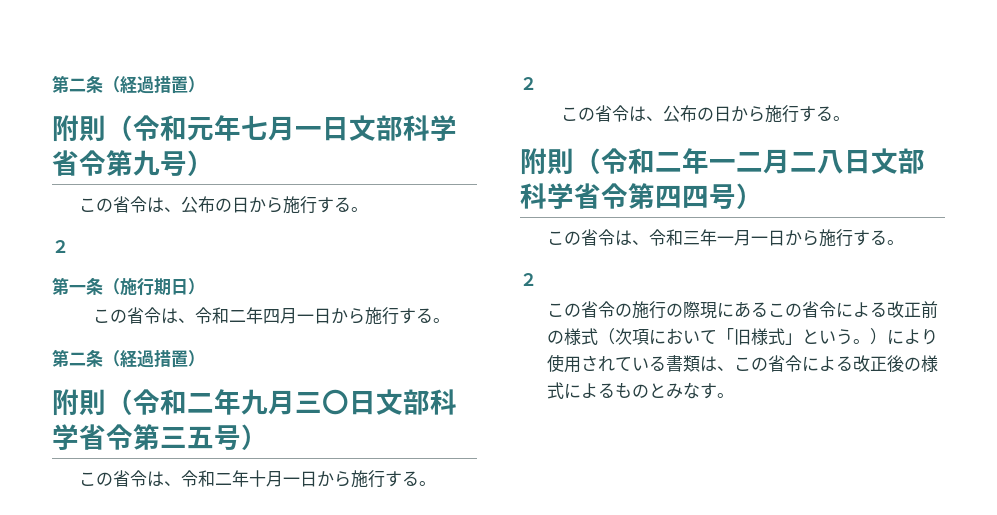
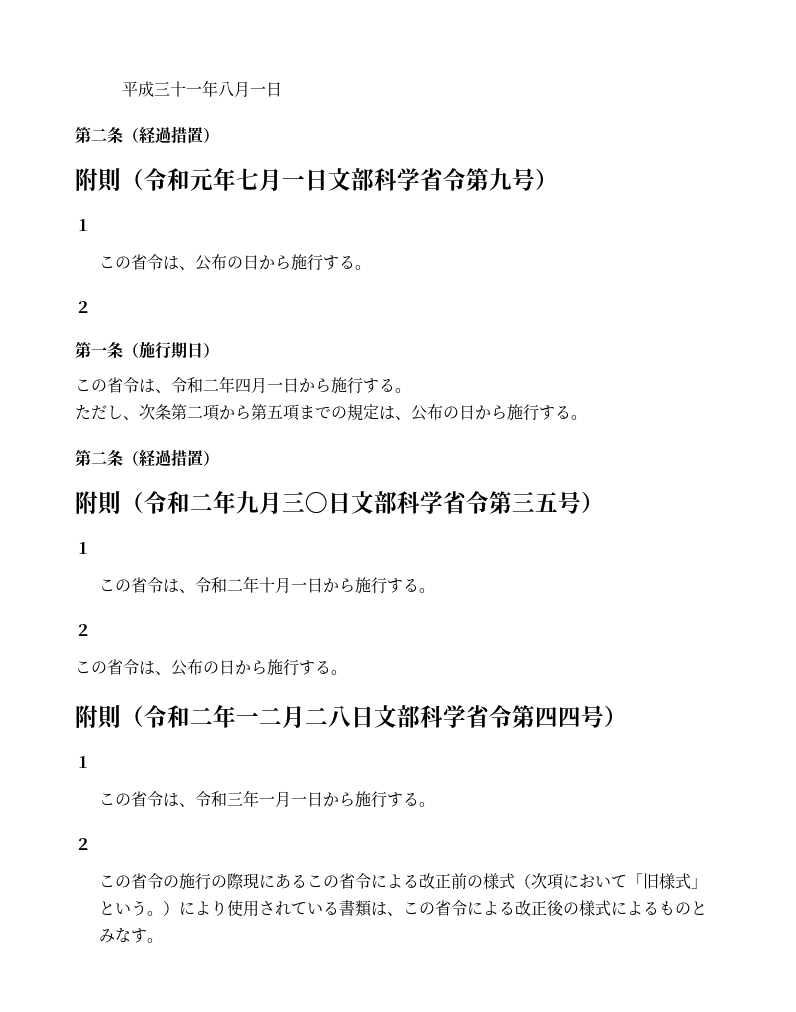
(52, 84) none -> [122,80,283,97] 平成三十一年八月一日 //
(214, 163) none -> [75,219,91,231] // １
(451, 320) none -> [75,404,587,421] // ただし、次条第二項から第五項までの規定は、公布の日から施行する。
(268, 437) none -> [75,542,91,554] // １
(763, 196) none -> [75,756,91,768] // １

